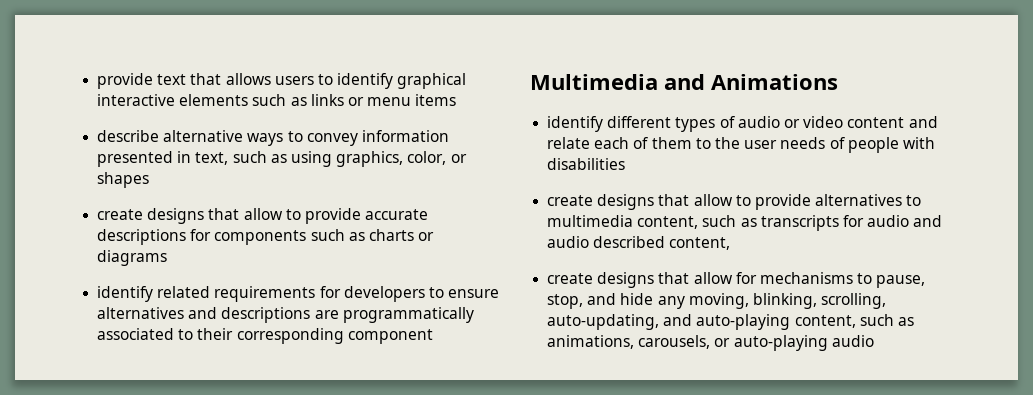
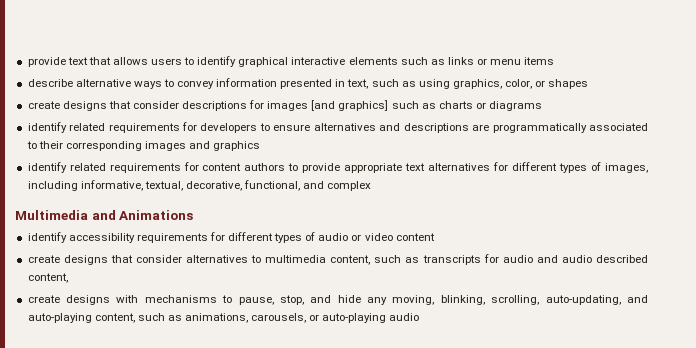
[243,208,429,224] [97,229,307,245] allow to provide accurate descriptions for components -> [132,100,389,111] consider descriptions for images [and graphics]
[347,329,433,344] component -> [144,141,261,151] [27,162,648,173] [27,180,372,191] images and graphics // identify related requirements for content authors to provide appropriate text alternatives for different types of images, including informative, textual, decorative, functional, and complex
(604, 124) none -> [68,232,225,243] accessibility requirements for
[908,116,938,128] [547,137,935,153] [547,158,626,170] [547,194,811,210] and relate each of them to the user needs of people with disabilities // create designs that allow to provide -> [27,255,182,265] // create designs that consider
[658,272,757,284] that allow for -> [116,295,139,303] with

